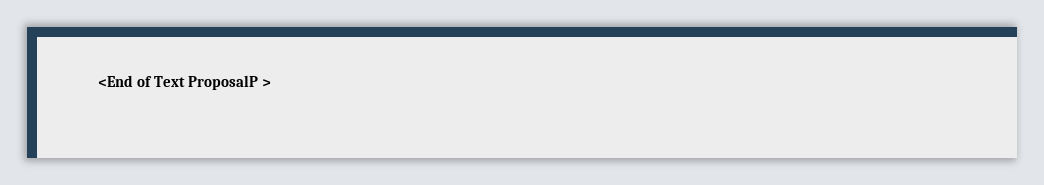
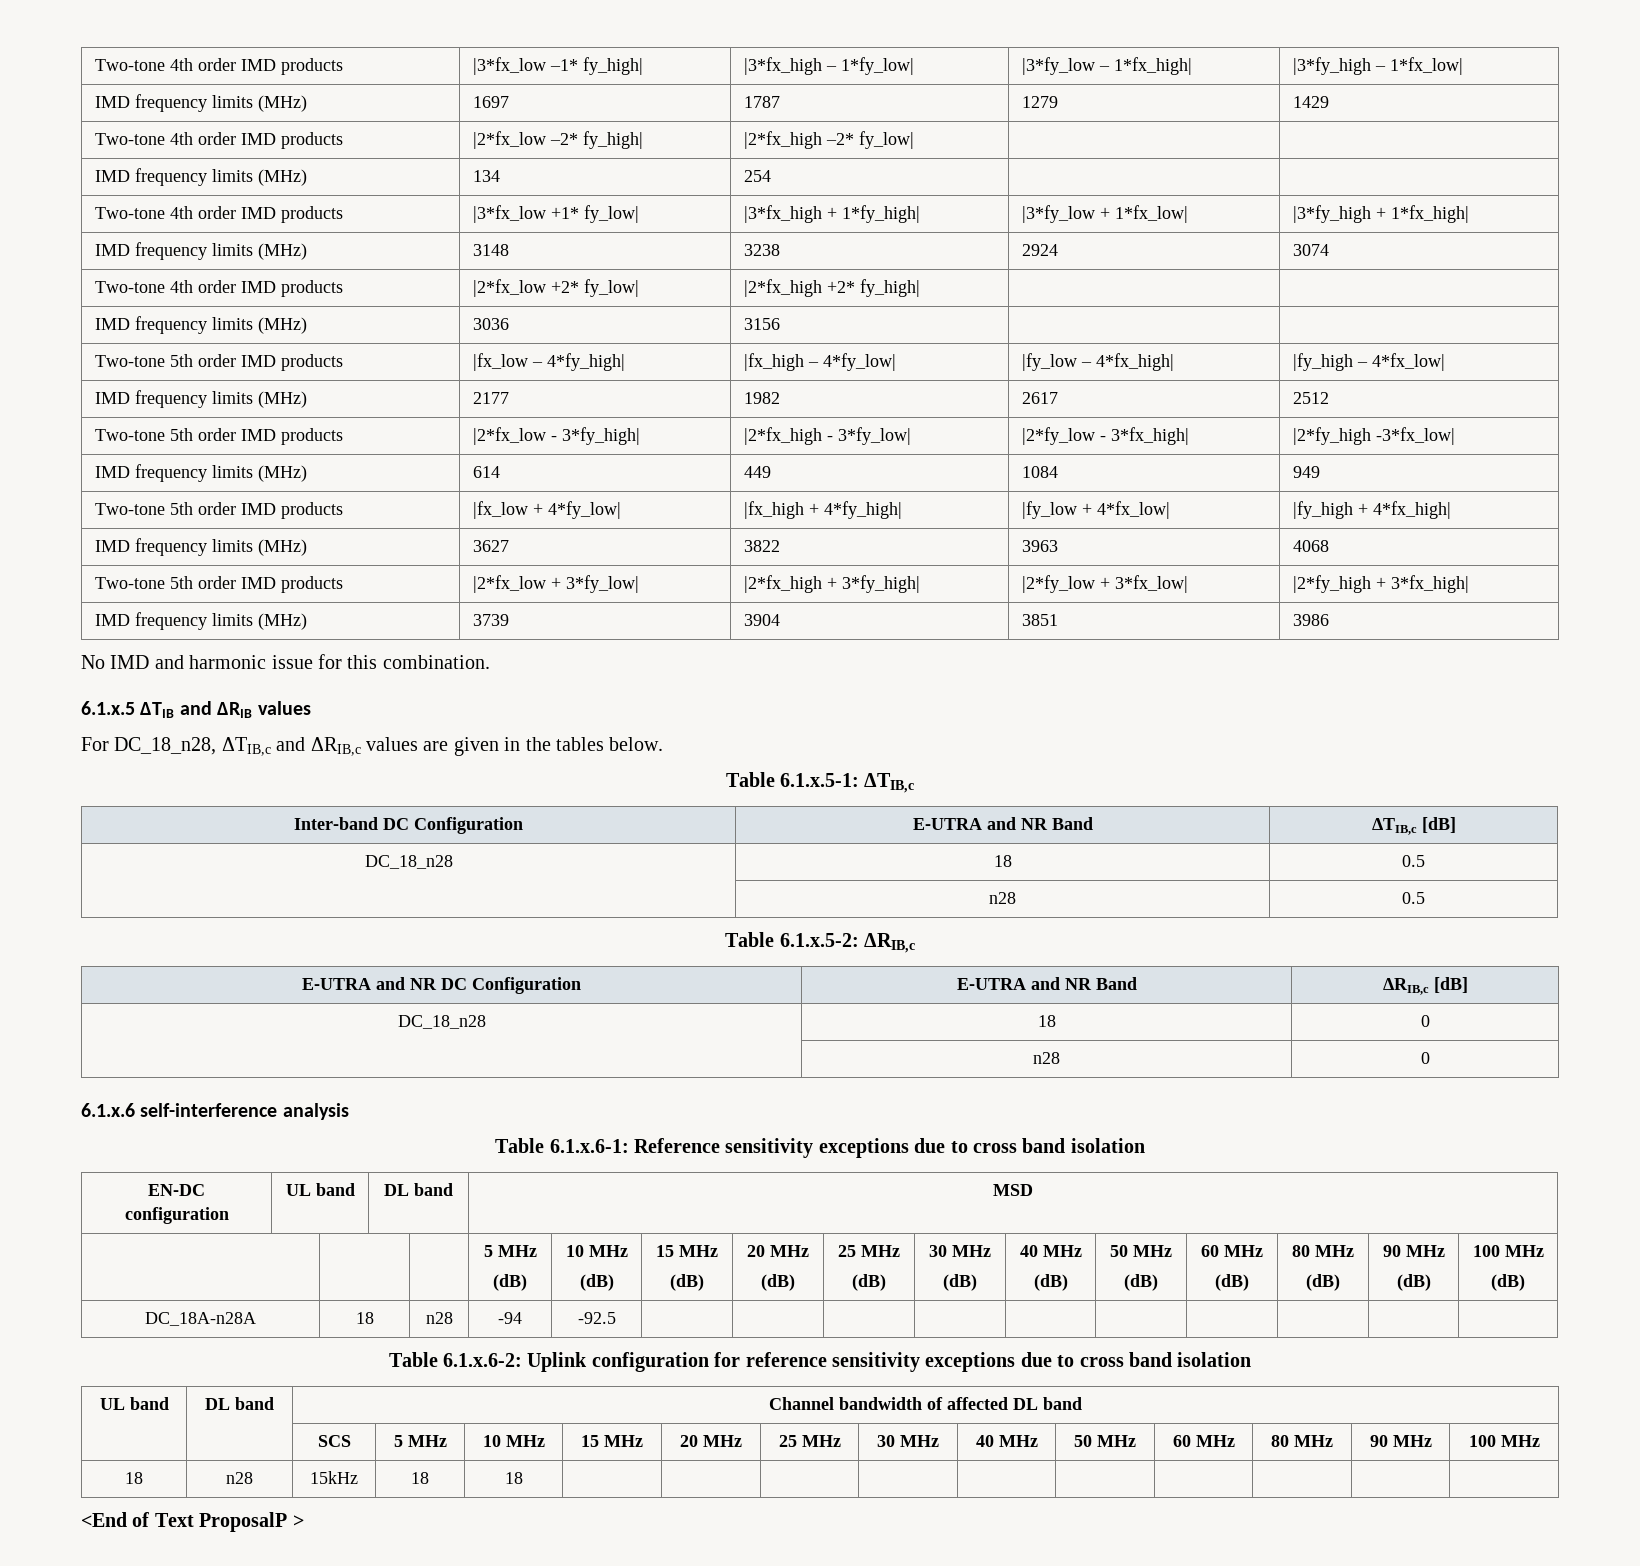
(98, 81) none -> [95,58,344,75] [473,57,644,75] [744,57,915,75] [1022,57,1193,75] [1293,57,1464,75] [95,94,308,112] [473,96,510,108] [744,96,781,108] [1022,96,1059,108] [1293,96,1330,108] [95,132,344,149] [473,131,644,149] [744,131,915,149] [95,168,308,186] [473,170,501,182] [744,170,772,182] [95,206,344,223] [473,205,640,223] [744,205,921,223] [1022,205,1189,223] [1293,205,1470,223] [95,242,308,260] [473,244,510,256] [744,244,781,256] [1022,244,1059,256] [1293,244,1330,256] [95,280,344,297] [473,279,640,297] [744,279,921,297] [95,316,308,334] [473,318,510,330] [744,318,781,330] [95,354,344,371] [473,353,626,371] [744,353,897,371] [1022,353,1175,371] [1293,353,1446,371] [95,390,308,408] [473,392,510,404] [744,392,781,404] [1022,392,1059,404] [1293,392,1330,404] [95,428,344,445] [473,427,641,445] [744,427,912,445] [1022,427,1190,445] [1293,427,1456,445] [95,464,308,482] [473,466,501,478] [744,466,772,478] [1022,466,1059,478] [1293,466,1321,478] [95,502,344,519] [473,501,622,519] [744,501,903,519] [1022,501,1171,519] [1293,501,1452,519] [95,538,308,556] [473,540,510,552] [744,540,781,552] [1022,540,1059,552] [1293,540,1330,552] [95,576,344,593] [473,575,640,593] [744,575,921,593] [1022,575,1189,593] [1293,575,1470,593] [95,612,308,630] [473,614,510,626] [744,614,781,626] [1022,614,1059,626] [1293,614,1330,626] [81,654,490,669] [81,701,311,718] [81,737,664,756] [725,772,915,793] [294,817,523,834] [912,817,1093,830] [1371,817,1456,835] [364,855,453,869] [993,855,1012,867] [1402,855,1425,867] [989,892,1016,904] [1402,892,1425,904] [725,932,915,953] [302,977,581,994] [956,977,1137,990] [1382,977,1468,995] [397,1015,486,1029] [1037,1015,1056,1027] [1420,1015,1430,1027] [1033,1052,1060,1064] [1420,1052,1430,1064] [81,1103,349,1120] [495,1138,1145,1158] [148,1184,205,1196] [124,1207,229,1224] [285,1183,355,1196] [384,1183,453,1196] [993,1184,1033,1196] [483,1245,537,1257] [493,1274,527,1291] [565,1245,628,1257] [579,1274,614,1291] [656,1245,718,1257] [670,1274,704,1291] [747,1245,809,1257] [761,1274,795,1291] [838,1245,900,1257] [852,1274,886,1291] [929,1245,991,1257] [943,1274,977,1291] [1019,1245,1082,1257] [1033,1274,1068,1291] [1110,1245,1172,1257] [1124,1274,1158,1291] [1201,1245,1263,1257] [1215,1274,1249,1291] [1292,1245,1354,1257] [1306,1274,1340,1291] [1382,1245,1445,1257] [1396,1274,1431,1291] [1472,1245,1544,1257] [1491,1274,1525,1291] [145,1312,256,1326] [355,1312,374,1324] [425,1312,453,1324] [498,1312,522,1324] [577,1312,616,1324] [388,1352,1252,1372] [99,1397,169,1410] [205,1397,274,1410] [769,1397,1082,1410] [317,1435,351,1447] [393,1435,447,1447] [482,1435,545,1447] [581,1435,643,1447] [680,1435,742,1447] [778,1435,841,1447] [877,1435,939,1447] [975,1435,1038,1447] [1074,1435,1136,1447] [1172,1435,1235,1447] [1271,1435,1333,1447] [1369,1435,1432,1447] [1468,1435,1540,1447] [125,1472,143,1484] [226,1472,253,1484] [310,1471,358,1484] [411,1472,429,1484] [504,1472,523,1484] Two-tone 4th order IMD products | |3*fx_low –1* fy_high| | |3*fx_high – 1*fy_low| | |3*fy_low – 1*fx_high| | |3*fy_high – 1*fx_low| // IMD frequency limits (MHz) | 1697 | 1787 | 1279 | 1429 // Two-tone 4th order IMD products | |2*fx_low –2* fy_high| | |2*fx_high –2* fy_low| | | // IMD frequency limits (MHz) | 134 | 254 | | // Two-tone 4th order IMD products | |3*fx_low +1* fy_low| | |3*fx_high + 1*fy_high| | |3*fy_low + 1*fx_low| | |3*fy_high + 1*fx_high| // IMD frequency limits (MHz) | 3148 | 3238 | 2924 | 3074 // Two-tone 4th order IMD products | |2*fx_low +2* fy_low| | |2*fx_high +2* fy_high| | | // IMD frequency limits (MHz) | 3036 | 3156 | | // Two-tone 5th order IMD products | |fx_low – 4*fy_high| | |fx_high – 4*fy_low| | |fy_low – 4*fx_high| | |fy_high – 4*fx_low| // IMD frequency limits (MHz) | 2177 | 1982 | 2617 | 2512 // Two-tone 5th order IMD products | |2*fx_low - 3*fy_high| | |2*fx_high - 3*fy_low| | |2*fy_low - 3*fx_high| | |2*fy_high -3*fx_low| // IMD frequency limits (MHz) | 614 | 449 | 1084 | 949 // Two-tone 5th order IMD products | |fx_low + 4*fy_low| | |fx_high + 4*fy_high| | |fy_low + 4*fx_low| | |fy_high + 4*fx_high| // IMD frequency limits (MHz) | 3627 | 3822 | 3963 | 4068 // Two-tone 5th order IMD products | |2*fx_low + 3*fy_low| | |2*fx_high + 3*fy_high| | |2*fy_low + 3*fx_low| | |2*fy_high + 3*fx_high| // IMD frequency limits (MHz) | 3739 | 3904 | 3851 | 3986 // No IMD and harmonic issue for this combination. // 6.1.x.5 ∆TIB and ∆RIB values // For DC_18_n28, ΔTIB,c and ΔRIB,c values are given in the tables below. // Table 6.1.x.5-1: ΔTIB,c // Inter-band DC Configuration | E-UTRA and NR Band | ΔTIB,c [dB] // DC_18_n28 | 18 | 0.5 // | n28 | 0.5 // Table 6.1.x.5-2: ΔRIB,c // E-UTRA and NR DC Configuration | E-UTRA and NR Band | ΔRIB,c [dB] // DC_18_n28 | 18 | 0 // | n28 | 0 // 6.1.x.6 self-interference analysis // Table 6.1.x.6-1: Reference sensitivity exceptions due to cross band isolation // EN-DC configuration | UL band | DL band | MSD // | | | 5 MHz // (dB) | 10 MHz // (dB) | 15 MHz // (dB) | 20 MHz // (dB) | 25 MHz // (dB) | 30 MHz // (dB) | 40 MHz // (dB) | 50 MHz // (dB) | 60 MHz // (dB) | 80 MHz // (dB) | 90 MHz // (dB) | 100 MHz // (dB) // DC_18A-n28A | 18 | n28 | -94 | -92.5 | | | | | | | | | | // Table 6.1.x.6-2: Uplink configuration for reference sensitivity exceptions due to cross band isolation // UL band | DL band | Channel bandwidth of affected DL band // | | SCS | 5 MHz | 10 MHz | 15 MHz | 20 MHz | 25 MHz | 30 MHz | 40 MHz | 50 MHz | 60 MHz | 80 MHz | 90 MHz | 100 MHz // 18 | n28 | 15kHz | 18 | 18 | | | | | | | | | | //

